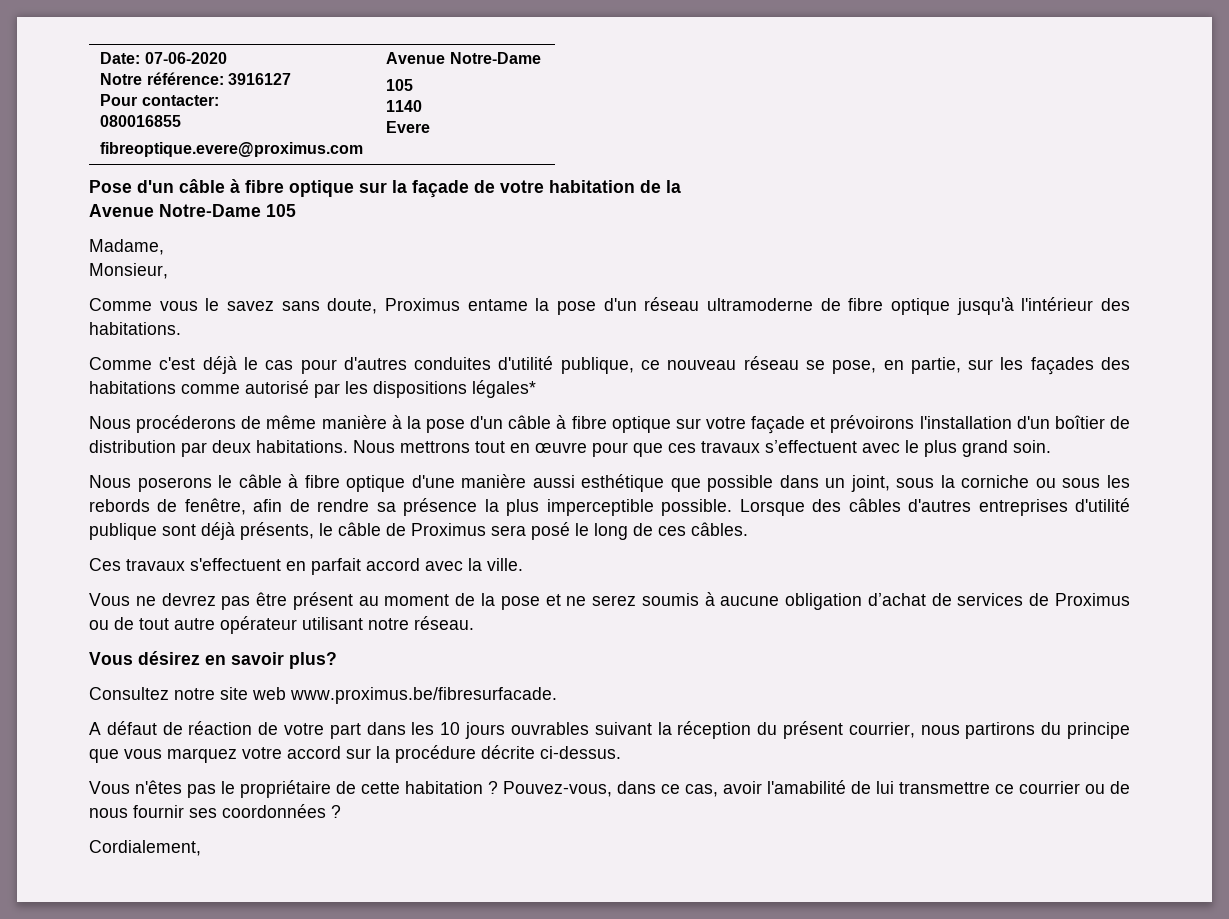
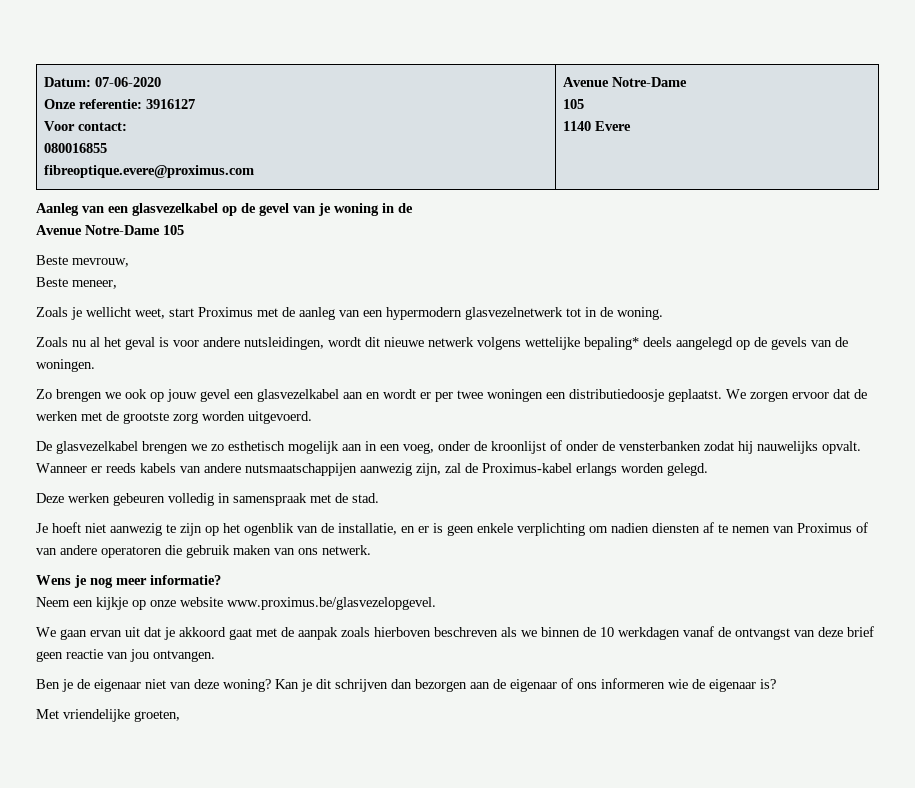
[100,52,141,64] Date: -> [43,77,91,87] Datum:
[100,72,224,85] Notre référence: -> [43,99,142,109] Onze referentie:
[100,94,219,106] Pour contacter: -> [43,121,127,131] Voor contact:
(423, 106) // -> (591, 126) none
[89,179,681,198] Pose d'un câble à fibre optique sur la façade de votre habitation de la -> [36,203,413,216] Aanleg van een glasvezelkabel op de gevel van je woning in de
[89,239,164,255] [89,263,168,279] [89,297,1130,315] [89,322,181,335] [89,356,1130,375] [89,380,536,398] [89,415,1130,434] [89,440,1051,457] [89,474,1130,492] [89,498,1131,516] [89,522,748,540] [89,558,523,575] [89,592,1130,610] [89,616,474,634] [89,651,337,669] [89,687,557,704] [89,721,1131,739] [89,745,621,763] [89,780,1130,798] [89,804,341,818] [89,840,201,856] Madame, // Monsieur, // Comme vous le savez sans doute, Proximus entame la pose d'un réseau ultramoderne de fibre optique jusqu'à l'intérieur des habitations. // Comme c'est déjà le cas pour d'autres conduites d'utilité publique, ce nouveau réseau se pose, en partie, sur les façades des habitations comme autorisé par les dispositions légales* // Nous procéderons de même manière à la pose d'un câble à fibre optique sur votre façade et prévoirons l'installation d'un boîtier de distribution par deux habitations. Nous mettrons tout en œuvre pour que ces travaux s’effectuent avec le plus grand soin. // Nous poserons le câble à fibre optique d'une manière aussi esthétique que possible dans un joint, sous la corniche ou sous les rebords de fenêtre, afin de rendre sa présence la plus imperceptible possible. Lorsque des câbles d'autres entreprises d'utilité publique sont déjà présents, le câble de Proximus sera posé le long de ces câbles. // Ces travaux s'effectuent en parfait accord avec la ville. // Vous ne devrez pas être présent au moment de la pose et ne serez soumis à aucune obligation d’achat de services de Proximus ou de tout autre opérateur utilisant notre réseau. // Vous désirez en savoir plus? // Consultez notre site web www.proximus.be/fibresurfacade. // A défaut de réaction de votre part dans les 10 jours ouvrables suivant la réception du présent courrier, nous partirons du principe que vous marquez votre accord sur la procédure décrite ci-dessus. // Vous n'êtes pas le propriétaire de cette habitation ? Pouvez-vous, dans ce cas, avoir l'amabilité de lui transmettre ce courrier ou de nous fournir ses coordonnées ? // Cordialement, -> [36,255,129,267] [36,277,117,289] [36,307,663,320] [36,337,848,350] [36,359,95,372] [36,389,867,402] [36,411,312,424] [36,440,861,454] [36,463,708,476] [36,493,379,506] [36,522,868,536] [36,545,371,558] [36,575,221,588] [36,597,436,610] [36,626,874,640] [36,649,215,662] [36,678,776,692] [36,709,180,722] Beste mevrouw, // Beste meneer, // Zoals je wellicht weet, start Proximus met de aanleg van een hypermodern glasvezelnetwerk tot in de woning. // Zoals nu al het geval is voor andere nutsleidingen, wordt dit nieuwe netwerk volgens wettelijke bepaling* deels aangelegd op de gevels van de woningen. // Zo brengen we ook op jouw gevel een glasvezelkabel aan en wordt er per twee woningen een distributiedoosje geplaatst. We zorgen ervoor dat de werken met de grootste zorg worden uitgevoerd. // De glasvezelkabel brengen we zo esthetisch mogelijk aan in een voeg, onder de kroonlijst of onder de vensterbanken zodat hij nauwelijks opvalt. Wanneer er reeds kabels van andere nutsmaatschappijen aanwezig zijn, zal de Proximus-kabel erlangs worden gelegd. // Deze werken gebeuren volledig in samenspraak met de stad. // Je hoeft niet aanwezig te zijn op het ogenblik van de installatie, en er is geen enkele verplichting om nadien diensten af te nemen van Proximus of van andere operatoren die gebruik maken van ons netwerk. // Wens je nog meer informatie? // Neem een kijkje op onze website www.proximus.be/glasvezelopgevel. // We gaan ervan uit dat je akkoord gaat met de aanpak zoals hierboven beschreven als we binnen de 10 werkdagen vanaf de ontvangst van deze brief geen reactie van jou ontvangen. // Ben je de eigenaar niet van deze woning? Kan je dit schrijven dan bezorgen aan de eigenaar of ons informeren wie de eigenaar is? // Met vriendelijke groeten,

